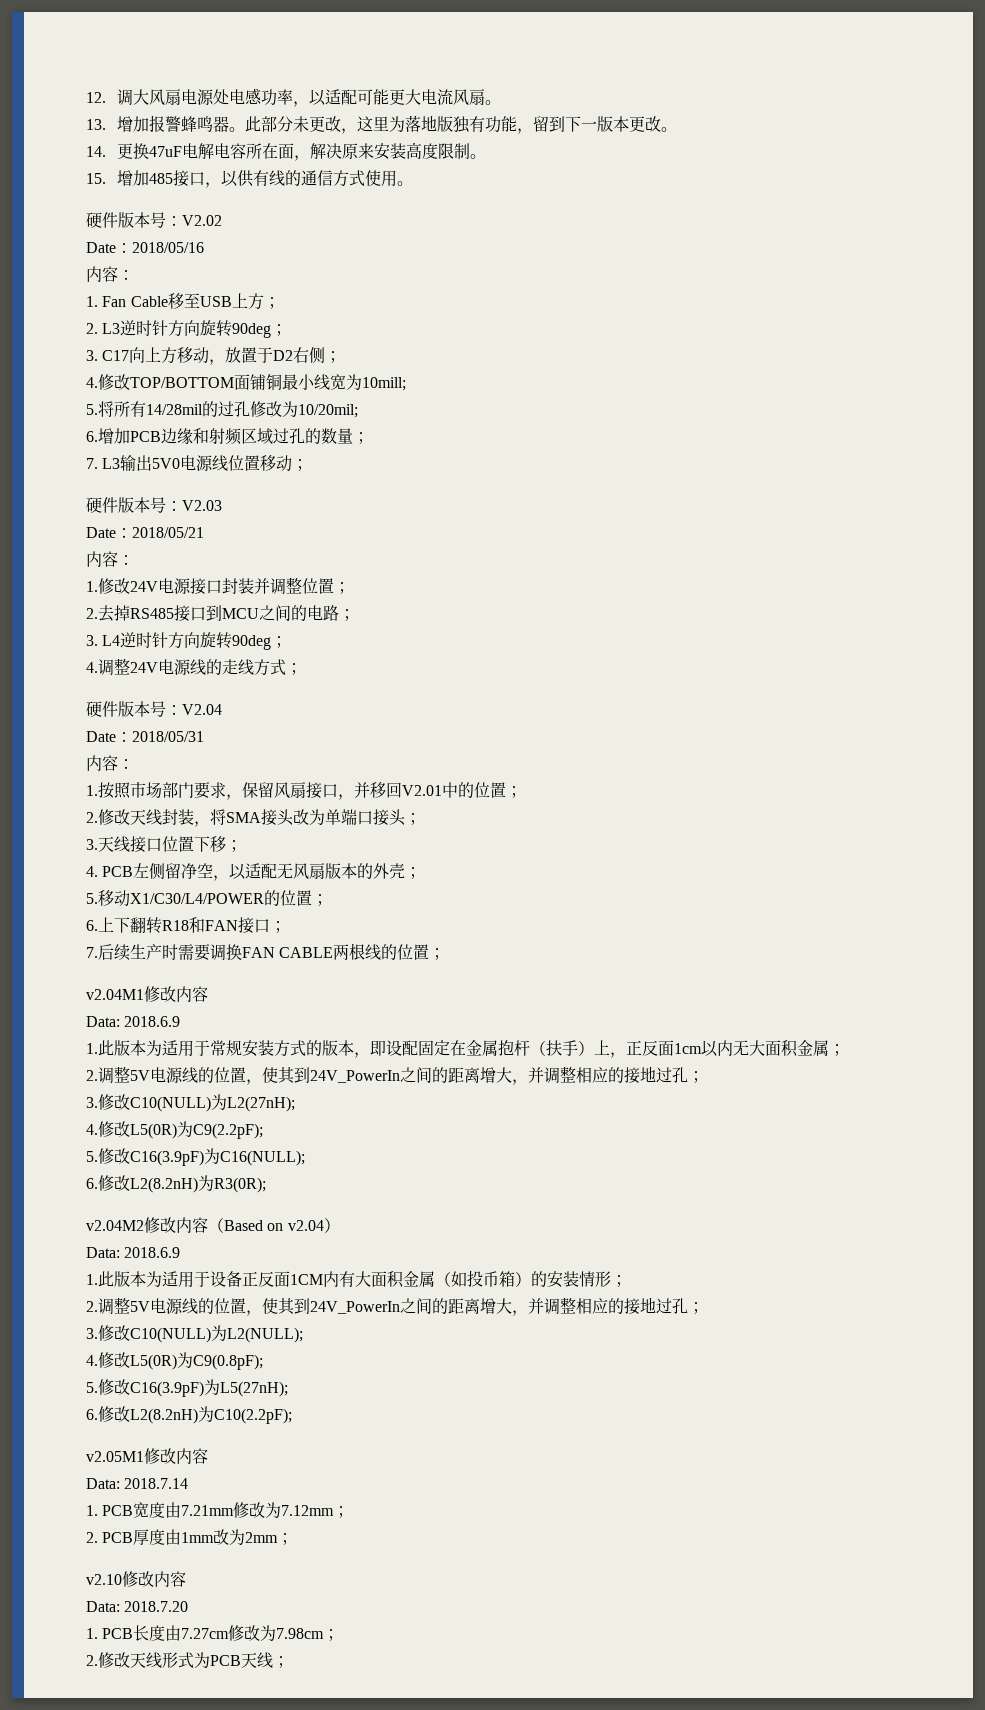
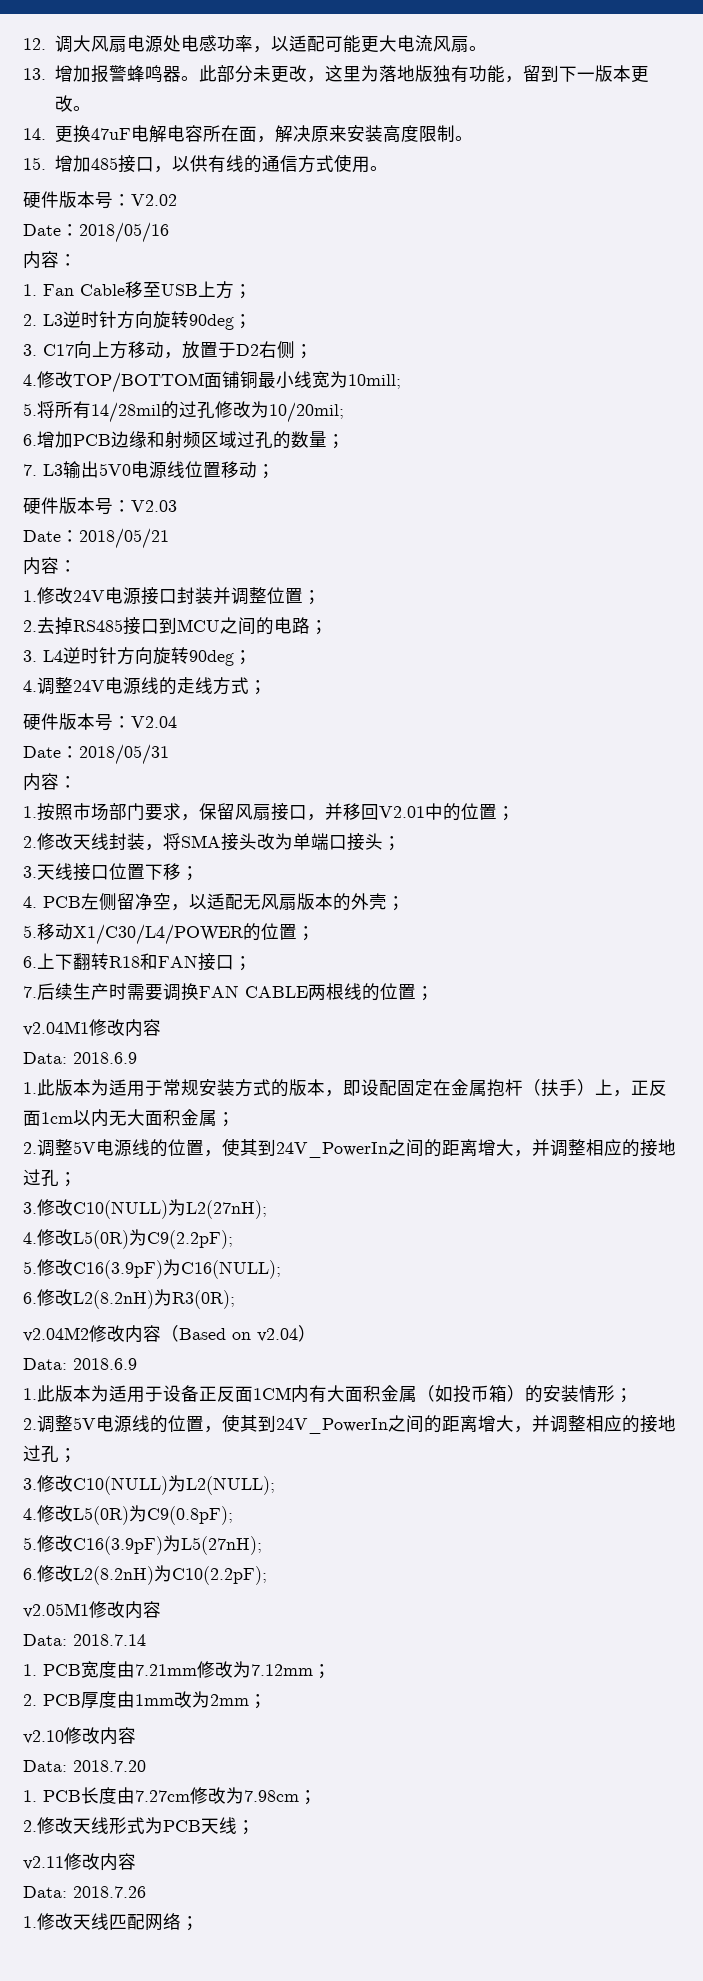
(289, 1662) none -> [23,1853,136,1871] [23,1886,146,1898] [23,1913,199,1931] // v2.11修改内容 // Data: 2018.7.26 // 1.修改天线匹配网络；

